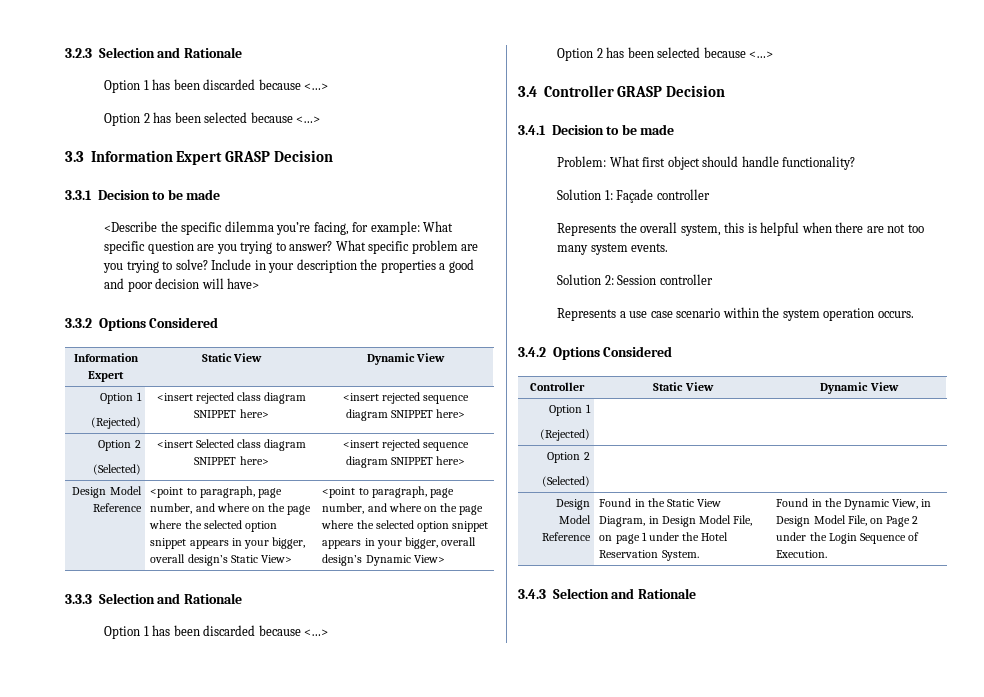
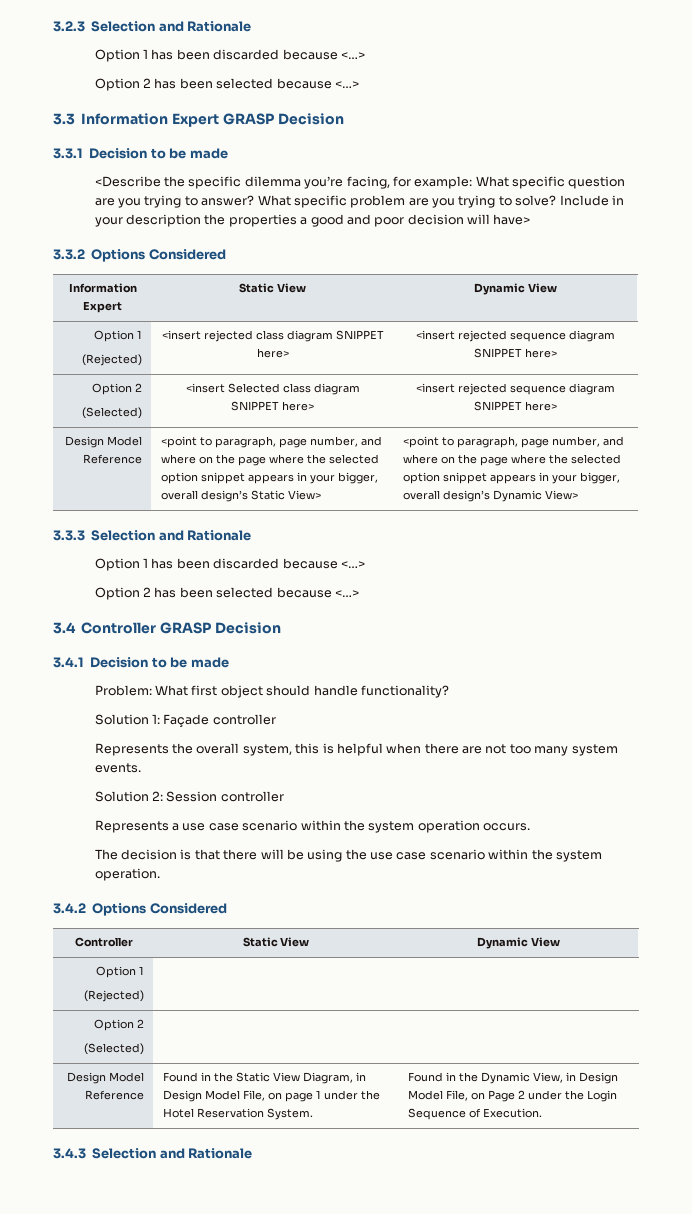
(914, 314) none -> [94,849,602,862] [94,868,160,881] // The decision is that there will be using the use case scenario within the system operation.

